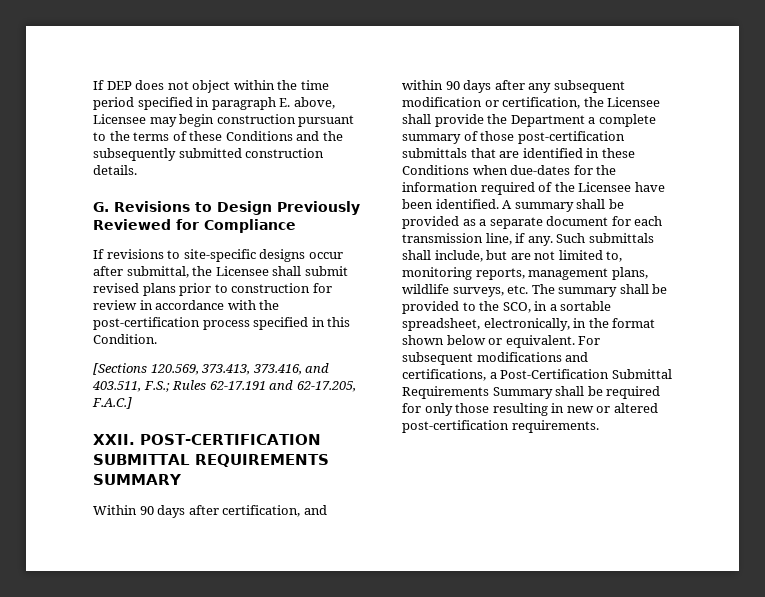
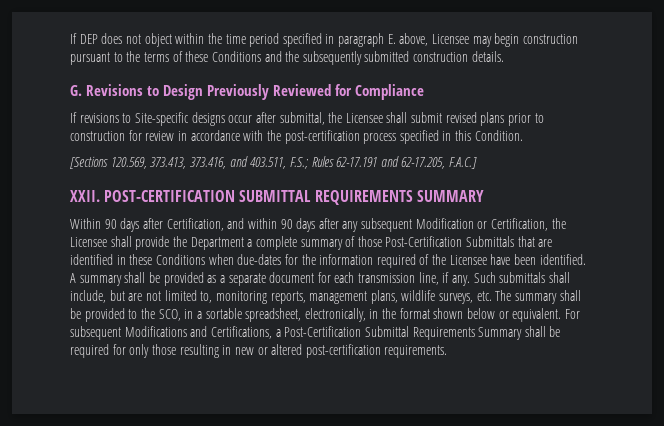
[183,249,256,262] site-specific -> [134,112,189,126] Site-specific
[222,505,301,517] certification, -> [166,218,224,231] Certification,
[402,97,581,109] modification or certification, -> [415,218,549,231] Modification or Certification,
[517,131,625,144] [402,148,467,158] post-certification submittals -> [385,236,515,247] Post-Certification Submittals
[476,352,589,362] [402,369,486,381] modifications and certifications, -> [124,326,272,339] Modifications and Certifications,

